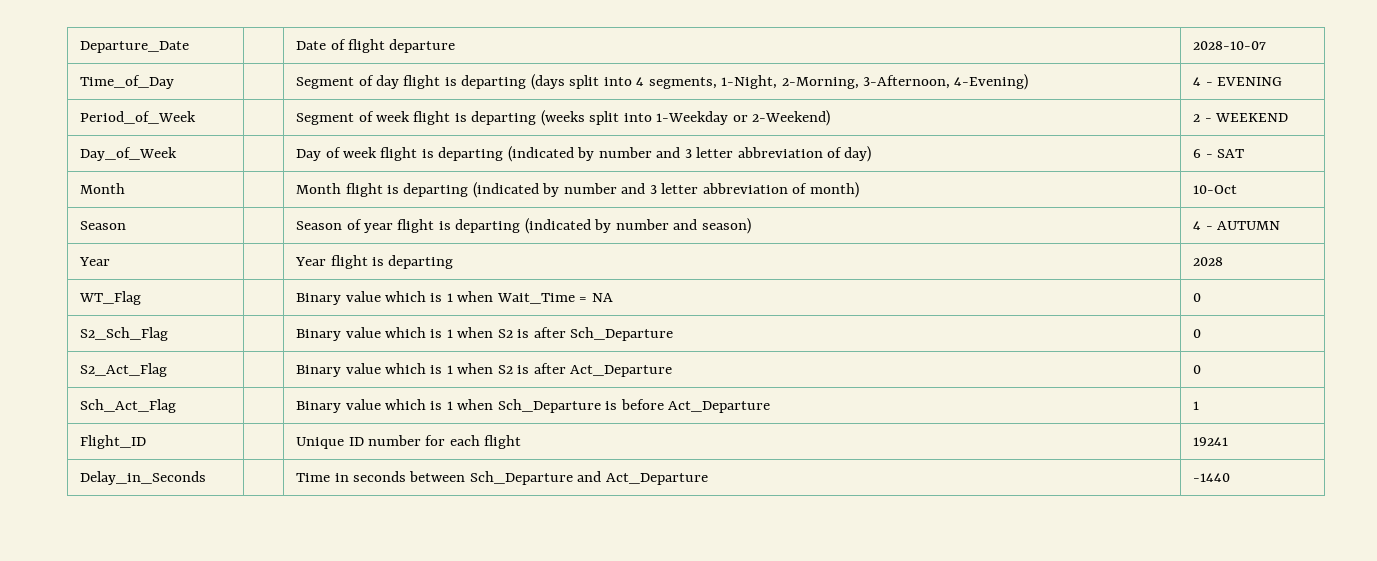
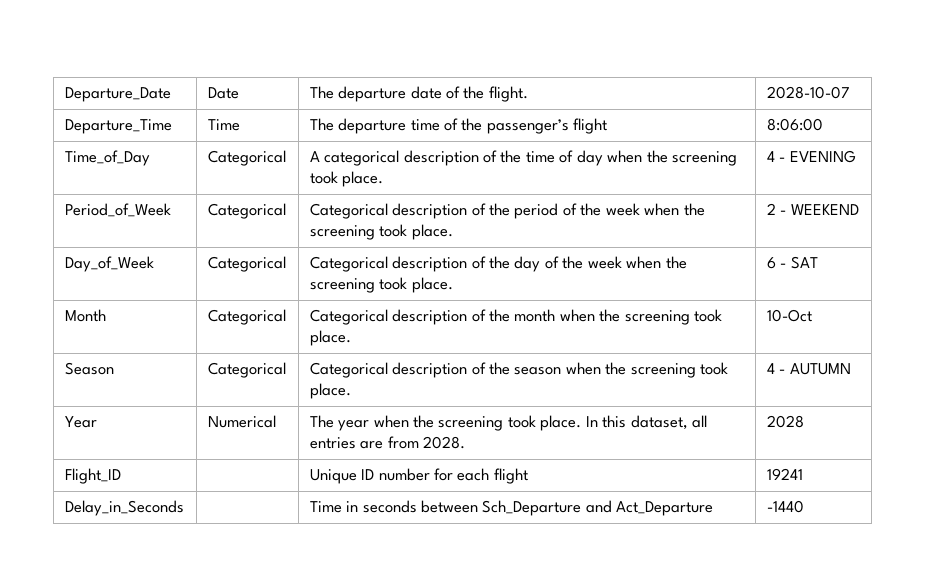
[296,39,456,53] [1193,41,1267,50] [80,75,175,89] [296,74,1029,90] [1193,77,1282,86] [80,111,197,124] [296,110,831,126] [1193,113,1288,122] [80,147,178,161] [296,146,872,162] [1193,149,1244,158] [80,183,126,194] [296,182,859,198] [1193,185,1238,194] [80,221,127,230] [296,218,751,234] [1193,221,1280,230] [79,257,111,266] [295,255,454,269] [1193,257,1224,266] [79,291,142,305] [296,291,613,305] [1193,293,1202,302] [80,327,169,341] [296,327,674,341] [1193,329,1202,338] [80,363,168,377] [296,363,673,377] [1193,365,1202,374] [80,399,177,413] [296,399,771,413] [1193,401,1200,410] | Date of flight departure | 2028-10-07 // Time_of_Day | | Segment of day flight is departing (days split into 4 segments, 1-Night, 2-Morning, 3-Afternoon, 4-Evening) | 4 - EVENING // Period_of_Week | | Segment of week flight is departing (weeks split into 1-Weekday or 2-Weekend) | 2 - WEEKEND // Day_of_Week | | Day of week flight is departing (indicated by number and 3 letter abbreviation of day) | 6 - SAT // Month | | Month flight is departing (indicated by number and 3 letter abbreviation of month) | 10-Oct // Season | | Season of year flight is departing (indicated by number and season) | 4 - AUTUMN // Year | | Year flight is departing | 2028 // WT_Flag | | Binary value which is 1 when Wait_Time = NA | 0 // S2_Sch_Flag | | Binary value which is 1 when S2 is after Sch_Departure | 0 // S2_Act_Flag | | Binary value which is 1 when S2 is after Act_Departure | 0 // Sch_Act_Flag | | Binary value which is 1 when Sch_Departure is before Act_Departure | 1 -> [207,87,239,99] [309,86,528,102] [766,86,850,99] [64,119,172,134] [207,119,240,131] [309,118,608,134] [766,118,823,131] [64,150,150,166] [207,150,286,166] [309,150,738,166] [309,171,384,187] [766,150,856,163] [64,203,171,217] [207,203,286,219] [309,203,705,219] [309,224,453,240] [766,203,859,215] [64,256,154,272] [207,256,286,272] [309,256,687,272] [309,277,453,293] [766,256,818,269] [64,309,106,322] [207,309,286,325] [309,309,723,325] [309,330,351,346] [766,309,812,322] [64,362,114,375] [207,362,286,378] [309,362,729,378] [309,383,351,399] [766,363,851,375] [64,416,97,428] [207,415,276,428] [309,415,708,431] [309,436,465,449] [766,415,804,428] Date | The departure date of the flight. | 2028-10-07 // Departure_Time | Time | The departure time of the passenger’s flight | 8:06:00 // Time_of_Day | Categorical | A categorical description of the time of day when the screening took place. | 4 - EVENING // Period_of_Week | Categorical | Categorical description of the period of the week when the screening took place. | 2 - WEEKEND // Day_of_Week | Categorical | Categorical description of the day of the week when the screening took place. | 6 - SAT // Month | Categorical | Categorical description of the month when the screening took place. | 10-Oct // Season | Categorical | Categorical description of the season when the screening took place. | 4 - AUTUMN // Year | Numerical | The year when the screening took place. In this dataset, all entries are from 2028. | 2028

